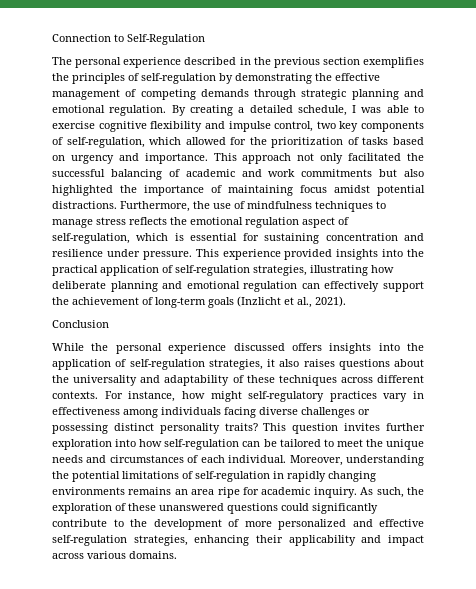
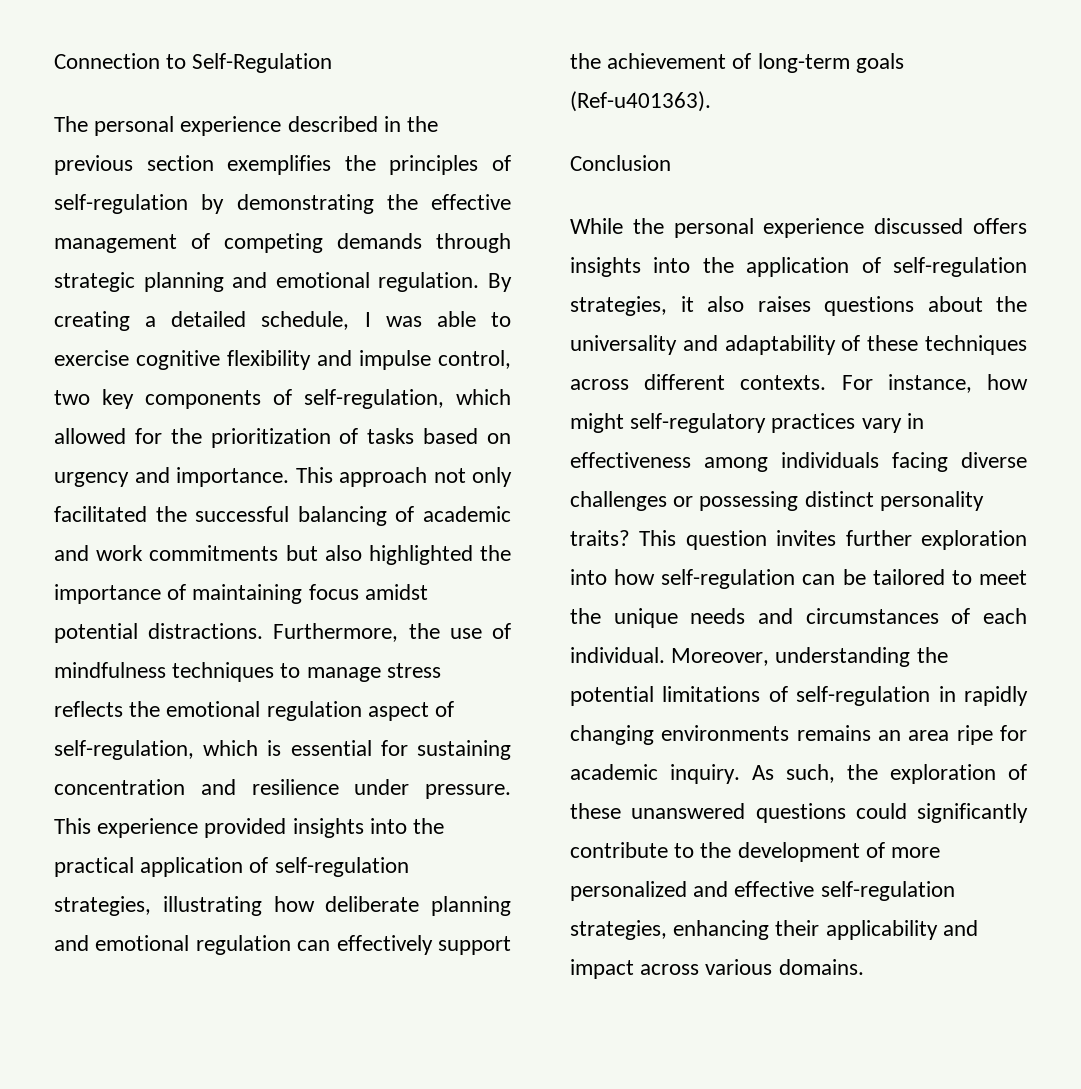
[237,296,346,308] (Inzlicht et al., 2021). -> [570,91,711,112] (Ref-u401363).

